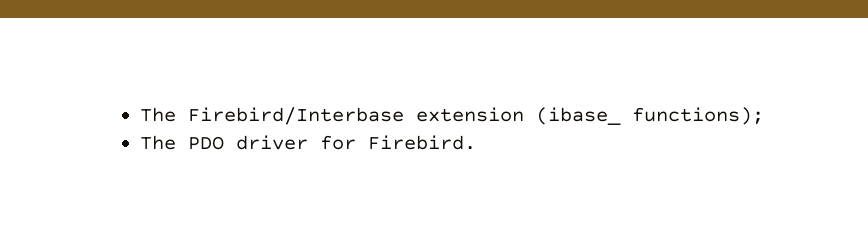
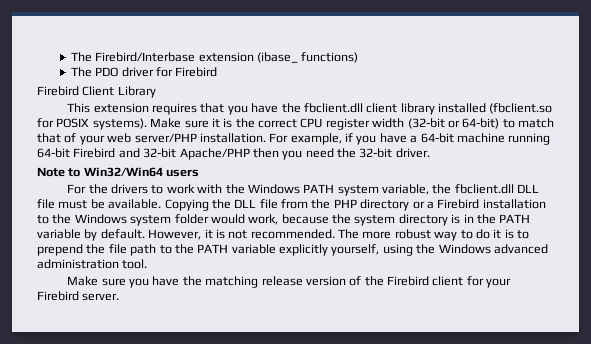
[632,107,765,125] functions); -> [301,52,359,63] functions)
[368,135,477,150] Firebird. -> [175,67,218,77] [37,86,156,98] [67,103,553,115] [37,118,554,130] [37,133,551,145] [37,148,430,160] [37,167,200,177] [67,184,540,196] [37,199,546,211] [37,214,531,226] [37,229,529,241] [37,244,548,256] [37,259,148,269] [67,276,512,288] [37,291,120,301] Firebird // Firebird Client Library // This extension requires that you have the fbclient.dll client library installed (fbclient.so for POSIX systems). Make sure it is the correct CPU register width (32-bit or 64-bit) to match that of your web server/PHP installation. For example, if you have a 64-bit machine running 64-bit Firebird and 32-bit Apache/PHP then you need the 32-bit driver. // Note to Win32/Win64 users // For the drivers to work with the Windows PATH system variable, the fbclient.dll DLL file must be available. Copying the DLL file from the PHP directory or a Firebird installation to the Windows system folder would work, because the system directory is in the PATH variable by default. However, it is not recommended. The more robust way to do it is to prepend the file path to the PATH variable explicitly yourself, using the Windows advanced administration tool. // Make sure you have the matching release version of the Firebird client for your Firebird server.

